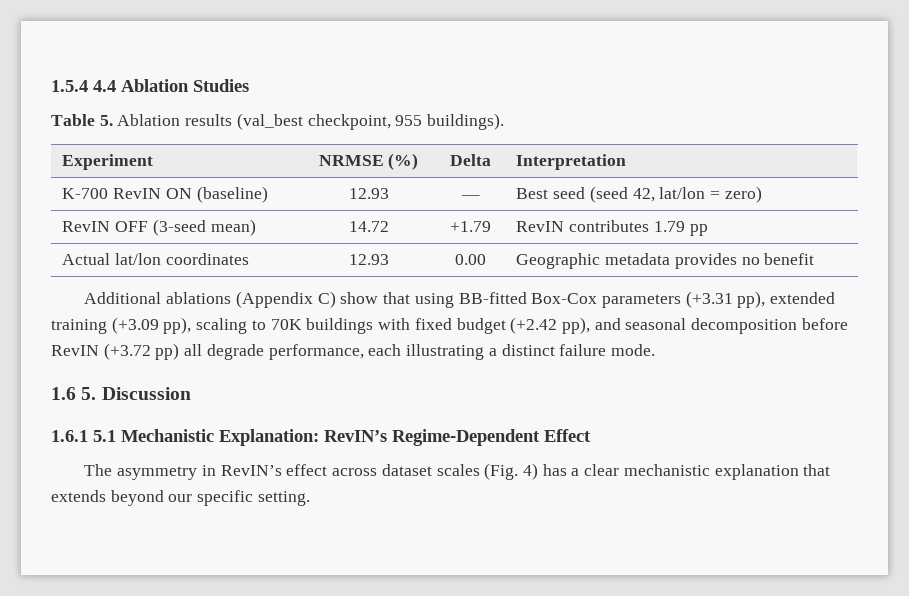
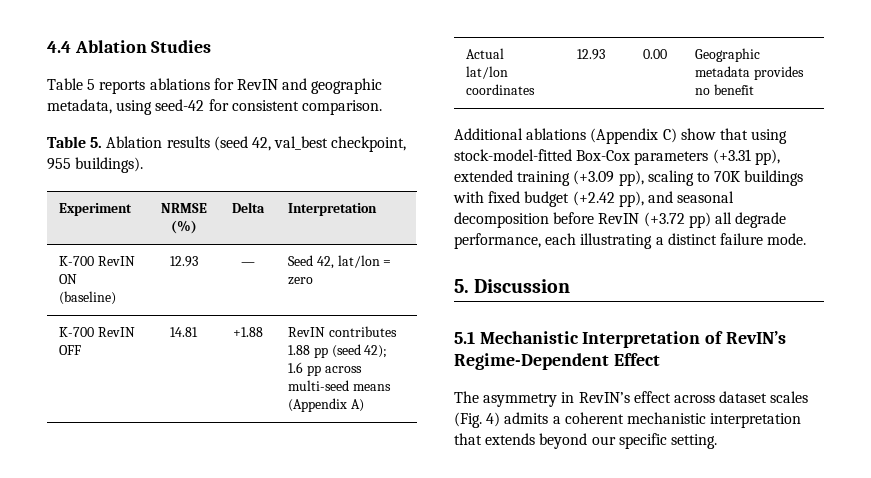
[51,80,88,92] 1.5.4 -> (47, 47) none
(249, 85) none -> [47,78,383,94] [47,99,382,115] // Table 5 reports ablations for RevIN and geographic metadata, using seed-42 for consistent comparison.
[236,113,303,130] (val_best -> [213,136,329,151] (seed 42, val_best
[516,186,628,203] Best seed (seed -> [288,255,314,266] Seed
[724,186,762,203] zero) // -> [288,277,314,285] [59,327,95,337] zero // K-700
[152,219,256,236] [348,221,389,232] [450,221,491,232] (3-seed mean) | 14.72 | +1.79 -> [170,327,198,337] [233,327,263,337] | 14.81 | +1.88
[653,221,708,236] 1.79 pp -> [288,344,388,358] [288,362,362,376] [288,380,391,391] [288,398,364,412] 1.88 pp (seed 42); 1.6 pp across multi-seed means (Appendix A)
[458,292,527,304] BB-fitted -> [454,149,572,161] stock-model-fitted
[51,387,76,400] 1.6 -> (807, 239) none
[51,430,88,442] 1.6.1 -> (571, 286) none
[219,429,319,446] Explanation: -> [582,331,724,348] Interpretation of
[542,464,799,480] has a clear mechanistic explanation -> [504,412,802,428] admits a coherent mechanistic interpretation

